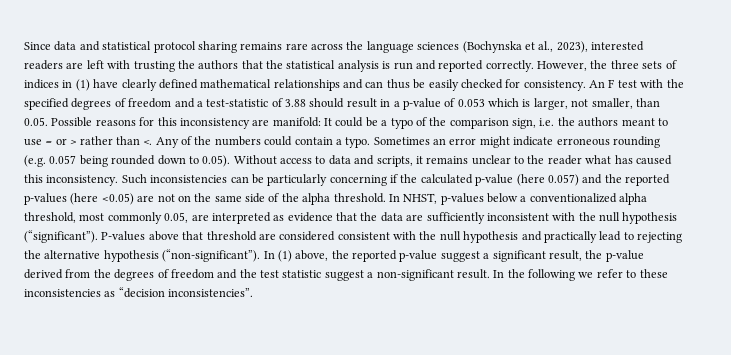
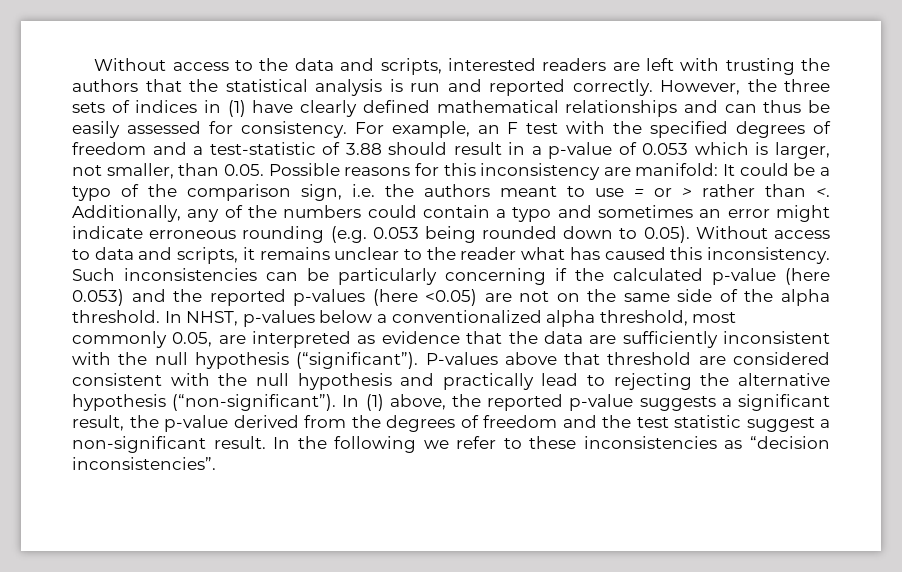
[24,41,588,53] Since data and statistical protocol sharing remains rare across the language sciences (Bochynska et al., 2023), -> [94,58,442,75] Without access to the data and scripts,
[460,79,503,89] checked -> [126,121,201,134] assessed
[589,80,605,88] An -> [354,121,500,138] For example, an
[155,137,179,148] Any -> [72,205,220,222] Additionally, any
[345,137,430,148] typo. Sometimes -> [512,205,694,222] typo and sometimes
[49,155,77,164] 0.057 -> [372,227,419,239] 0.053
[547,174,579,186] 0.057) -> [72,289,124,306] 0.053)
[440,251,480,262] suggest -> [639,396,716,411] suggests

